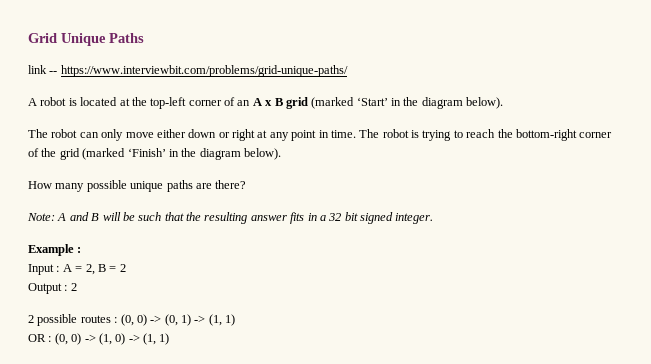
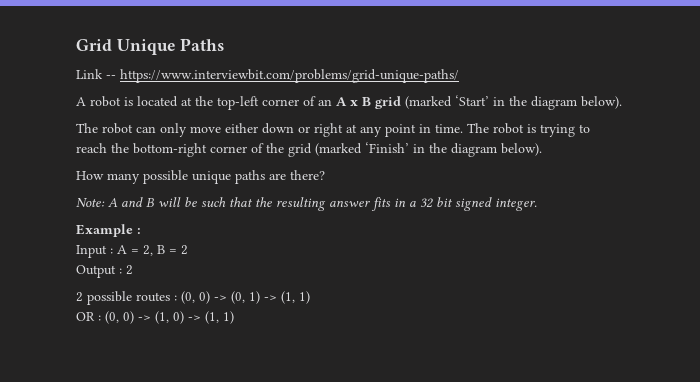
[28,65,47,74] link -> [76,69,103,79] Link

